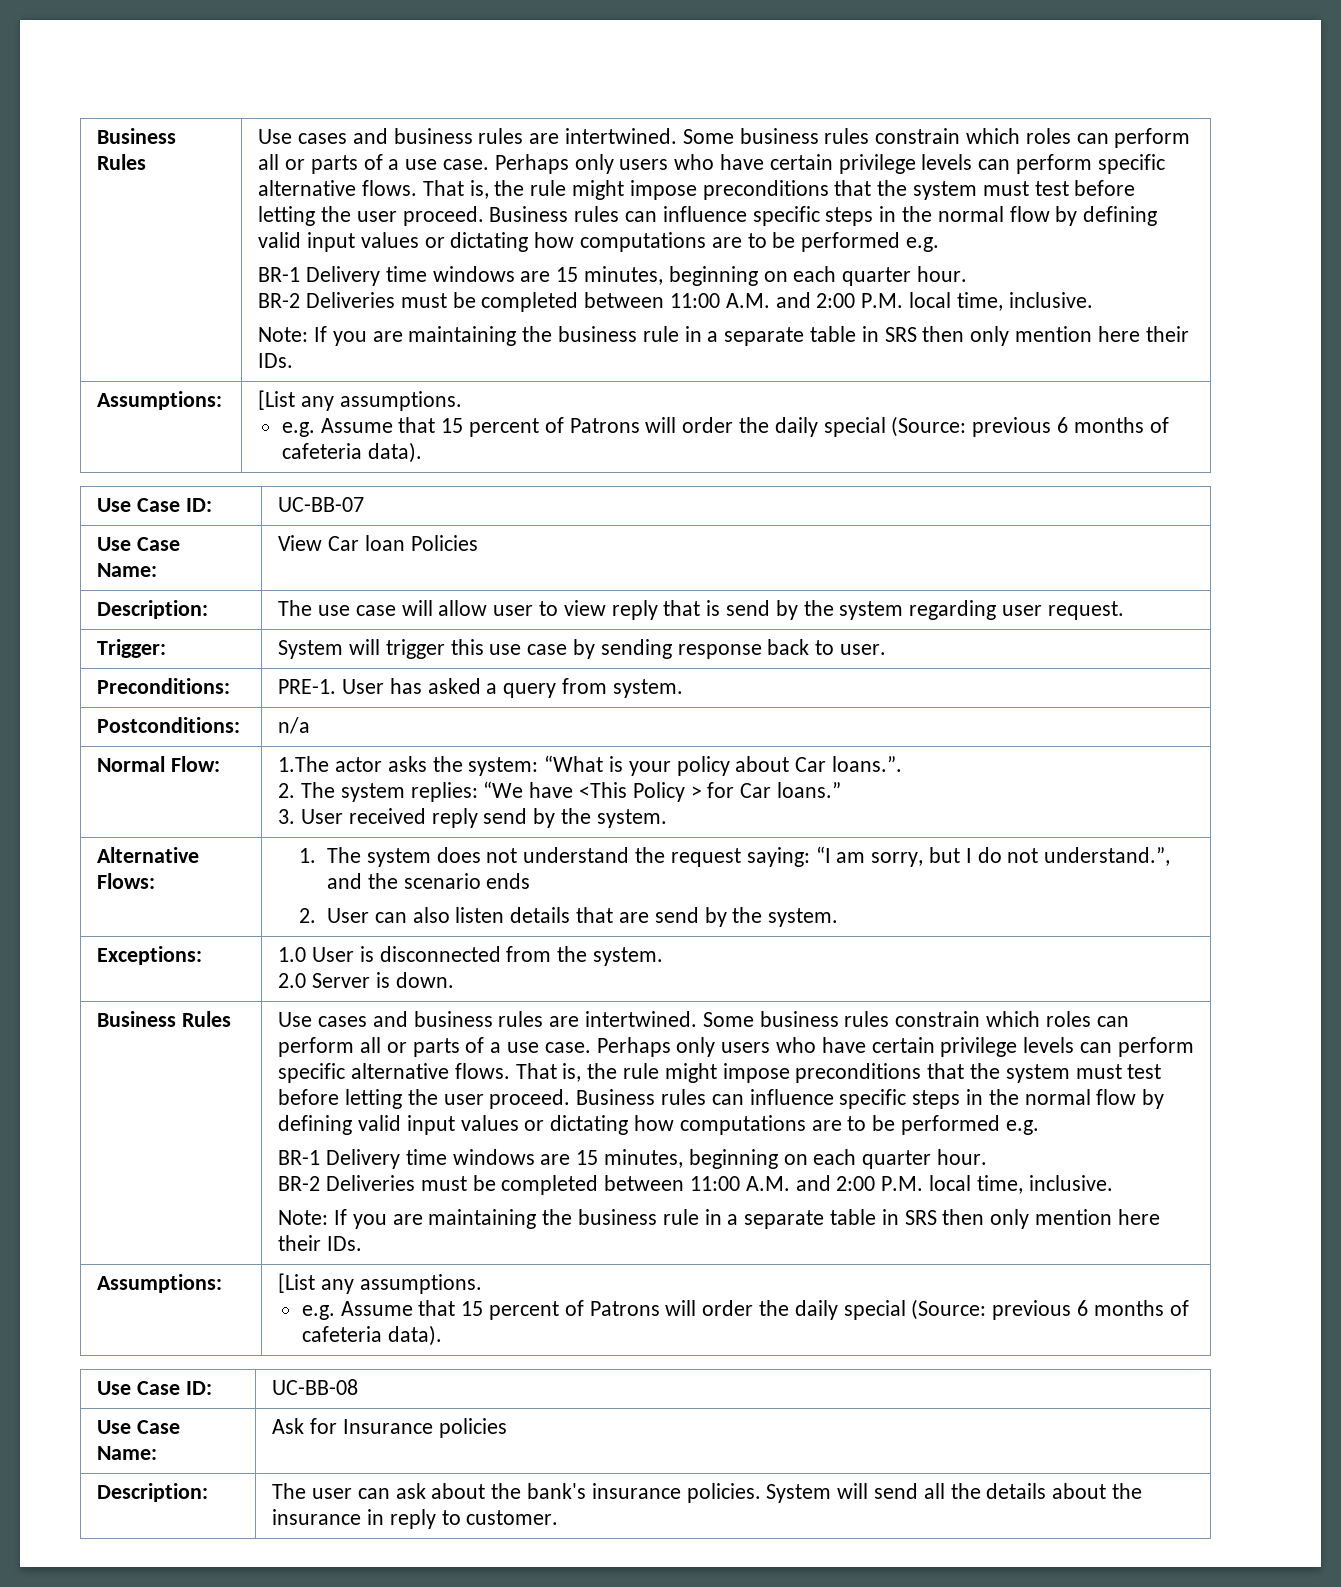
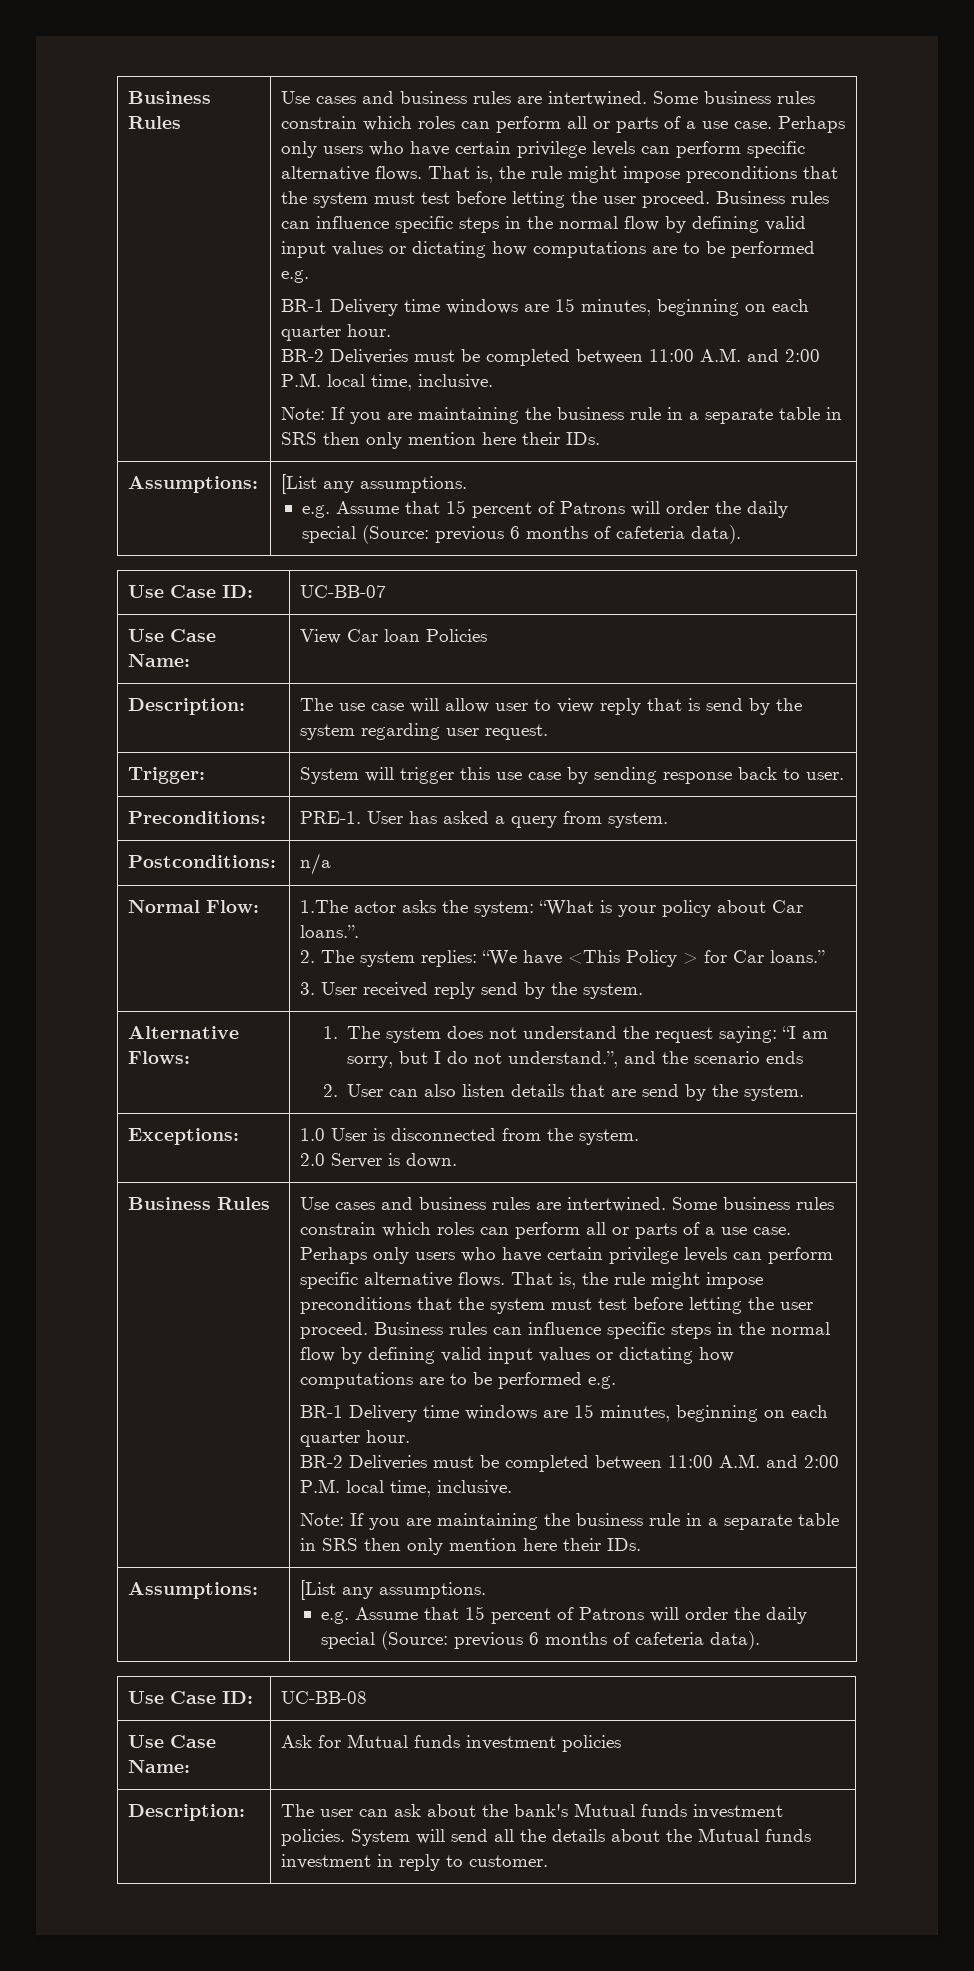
[342,1419,433,1434] Insurance -> [347,1734,557,1750] Mutual funds investment
[591,1483,681,1499] insurance -> [574,1803,784,1819] Mutual funds investment
[272,1509,362,1525] insurance -> [698,1828,812,1842] [281,1854,372,1869] Mutual funds investment

